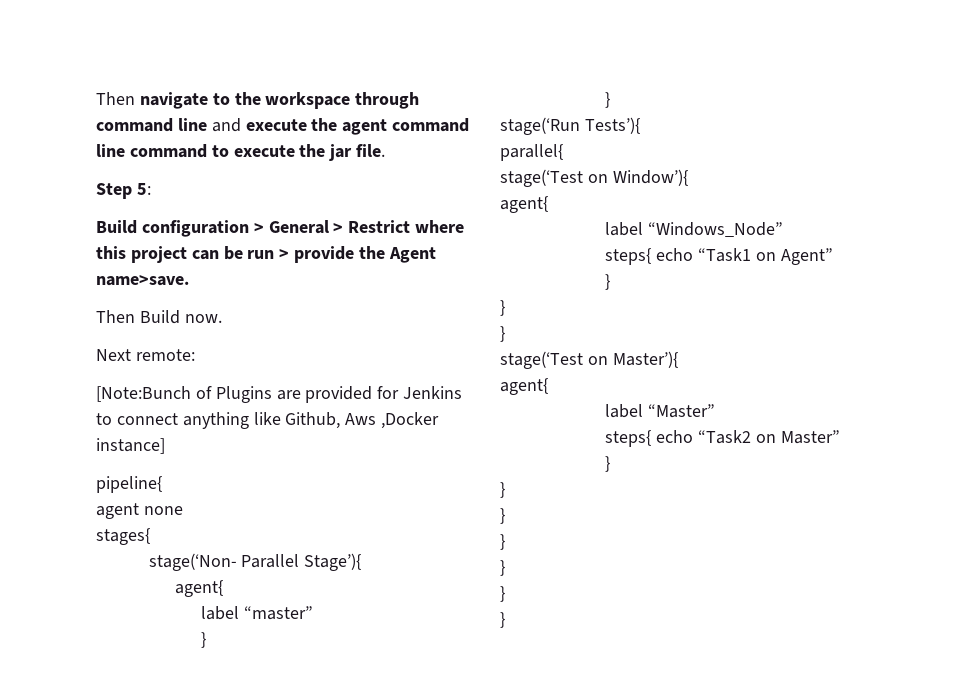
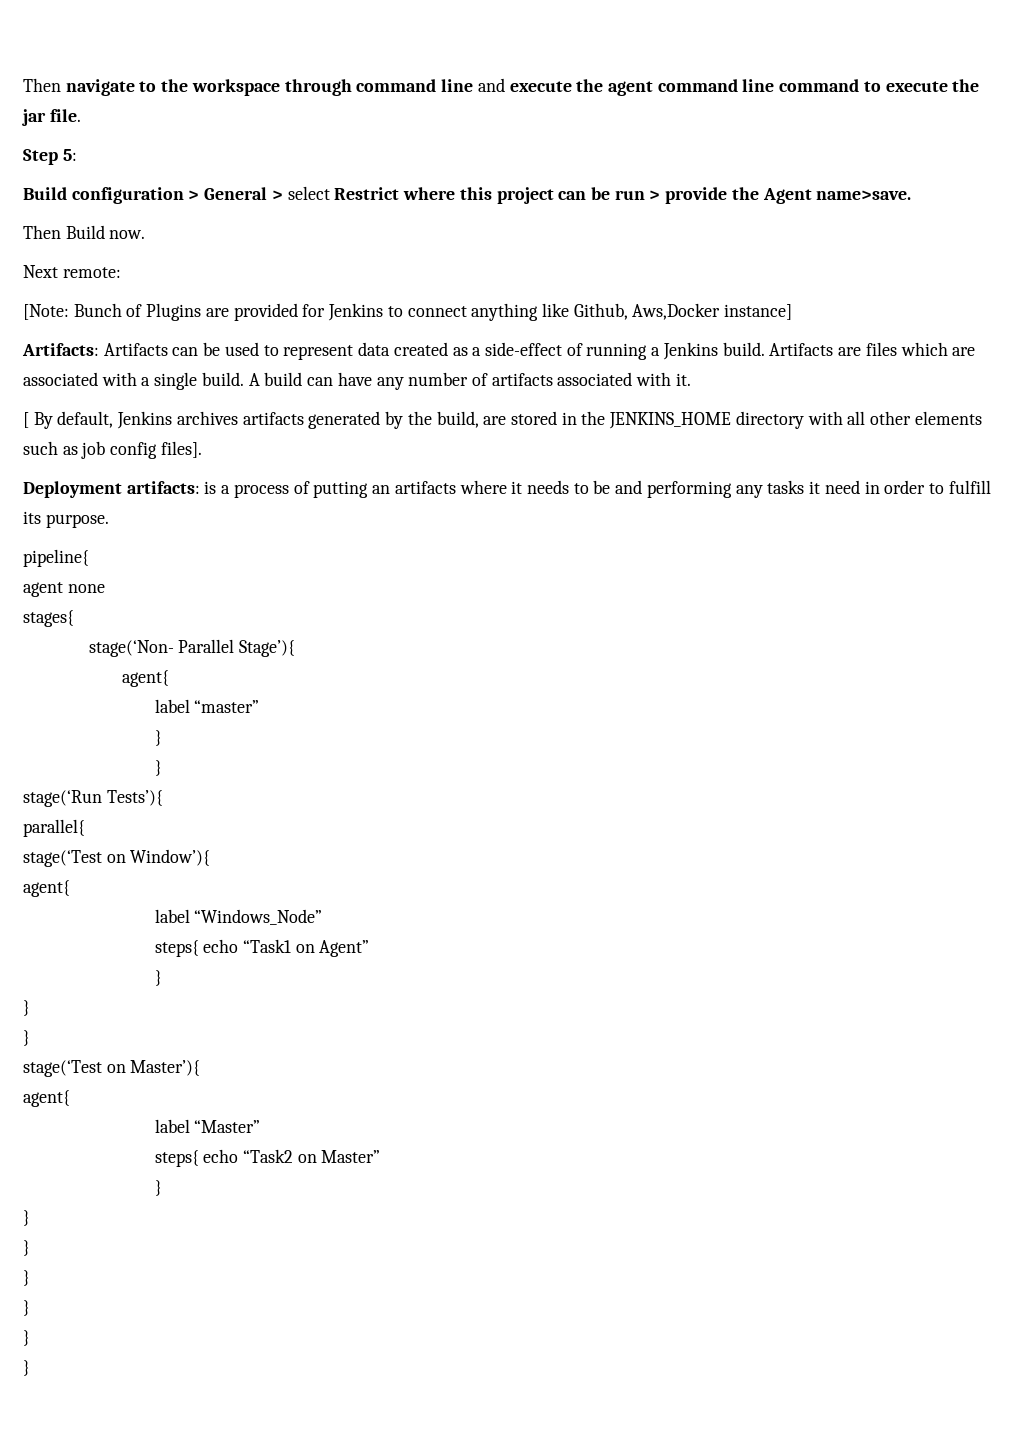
(344, 228) none -> [287,186,330,200] select
[96,386,191,402] [Note:Bunch -> [23,303,122,320] [Note: Bunch
[345,412,440,429] Aws ,Docker -> [632,303,721,320] Aws,Docker
(165, 446) none -> [22,342,976,360] [23,372,691,390] [23,411,982,429] [23,441,202,459] [23,480,991,498] [23,511,109,528] // Artifacts: Artifacts can be used to represent data created as a side-effect of running a Jenkins build. Artifacts are files which are associated with a single build. A build can have any number of artifacts associated with it. // [ By default, Jenkins archives artifacts generated by the build, are stored in the JENKINS_HOME directory with all other elements such as job config files]. // Deployment artifacts: is a process of putting an artifacts where it needs to be and performing any tasks it need in order to fulfill its purpose.

